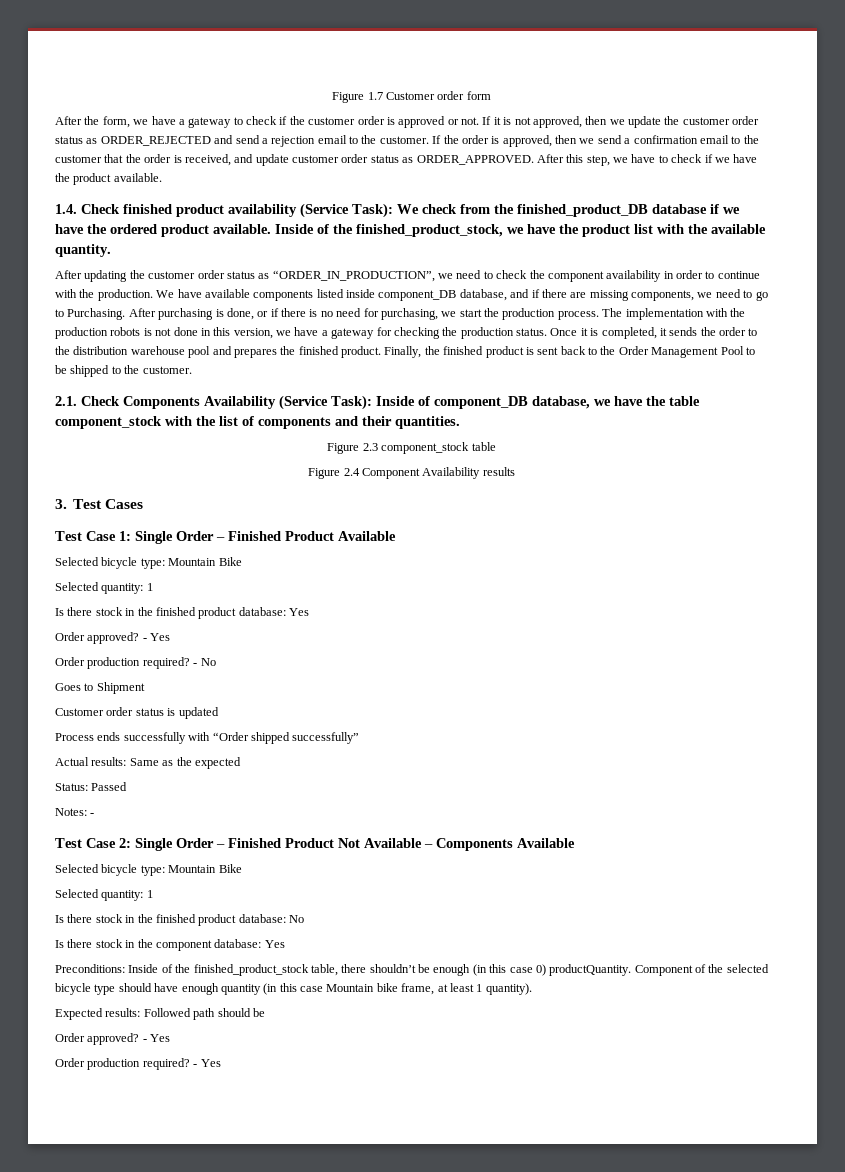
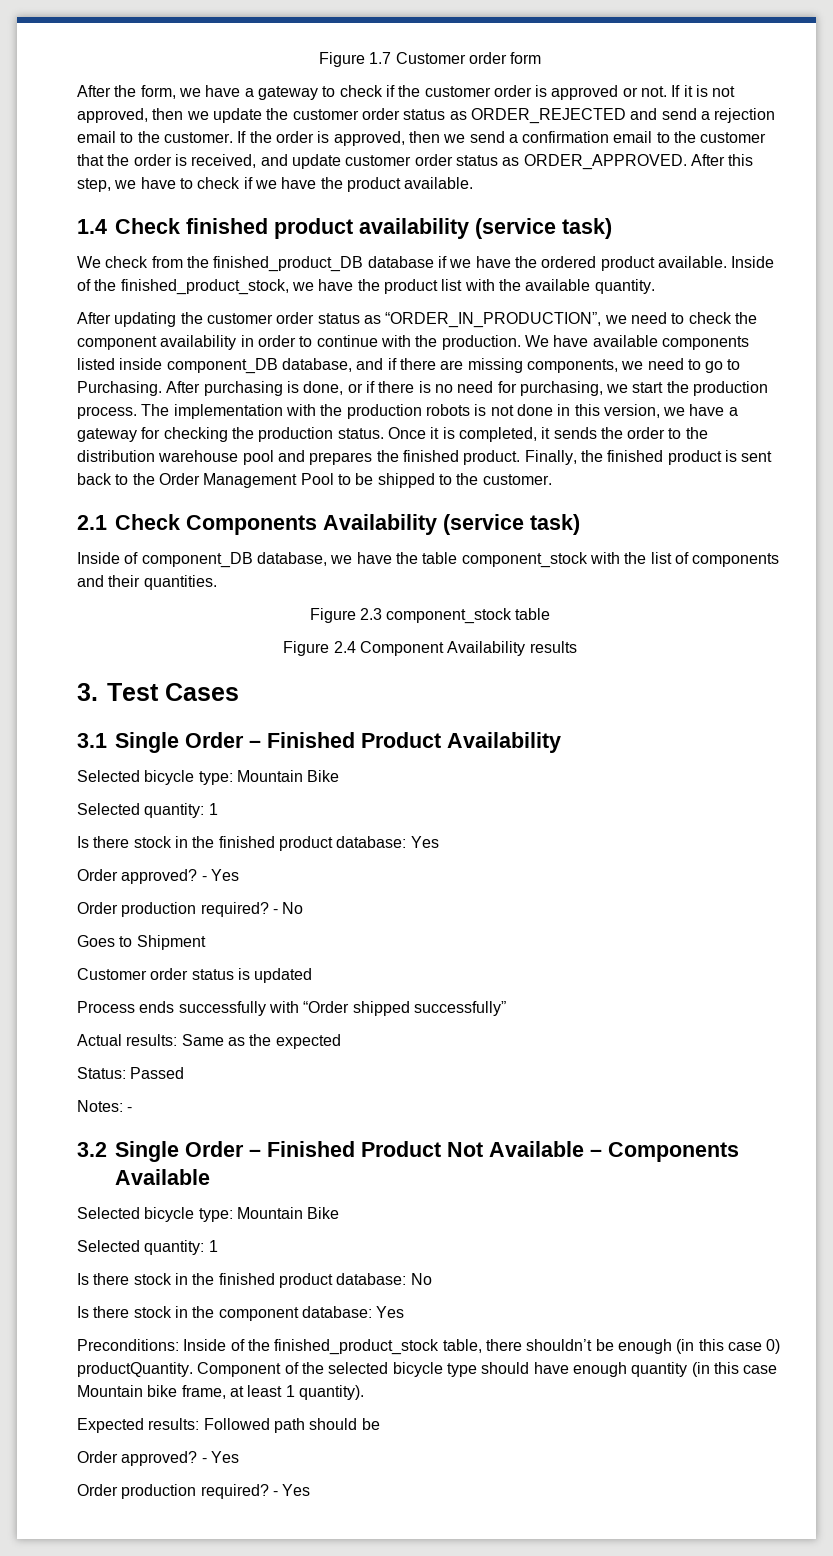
[55,204,77,214] 1.4. -> [77,219,107,234] 1.4
[300,203,393,218] (Service Task): -> [475,218,612,239] (service task) //
[55,396,77,406] 2.1. -> [77,515,107,530] 2.1
[279,395,372,410] (Service Task): -> [443,514,580,535] (service task) //
[55,531,396,544] Test Case 1: Single Order – Finished Product Available -> [77,732,561,753] 3.1 Single Order – Finished Product Availability
[55,838,131,848] Test Case 2: -> [77,1142,107,1157] 3.2

